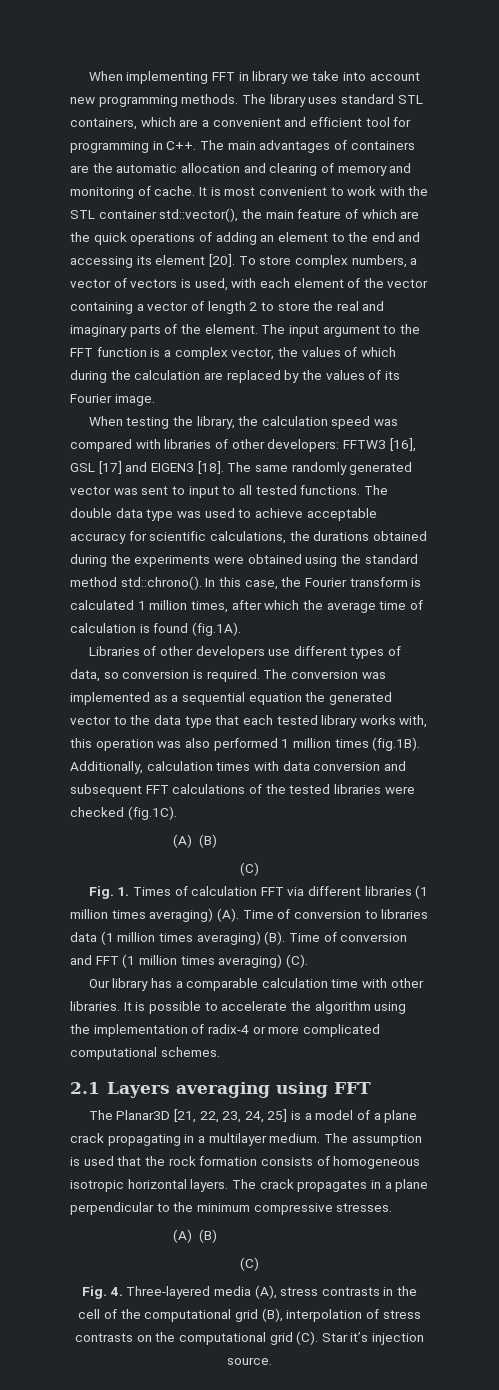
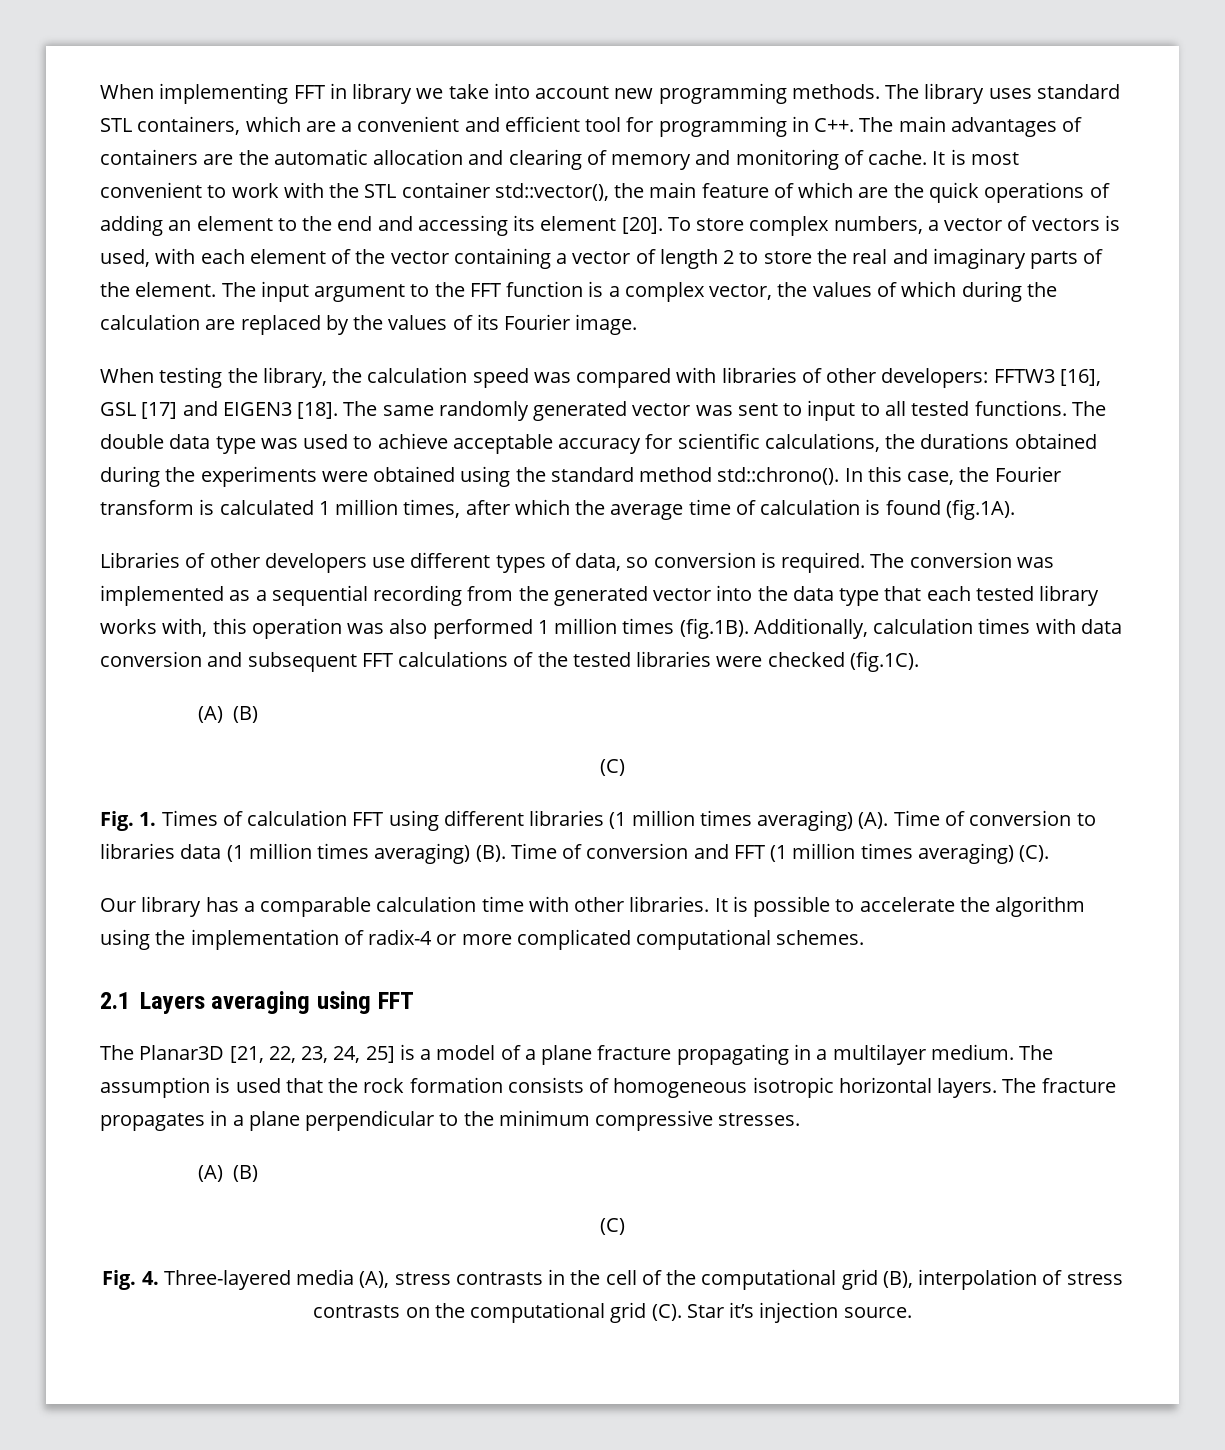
[248,693,302,705] equation -> [373,585,514,606] recording from
[113,716,127,725] to -> [716,585,753,601] into
[287,887,305,896] via -> [388,810,439,831] using
[70,1133,104,1143] crack -> [597,1045,672,1060] fracture
[259,1179,294,1189] crack -> [1041,1078,1116,1093] fracture

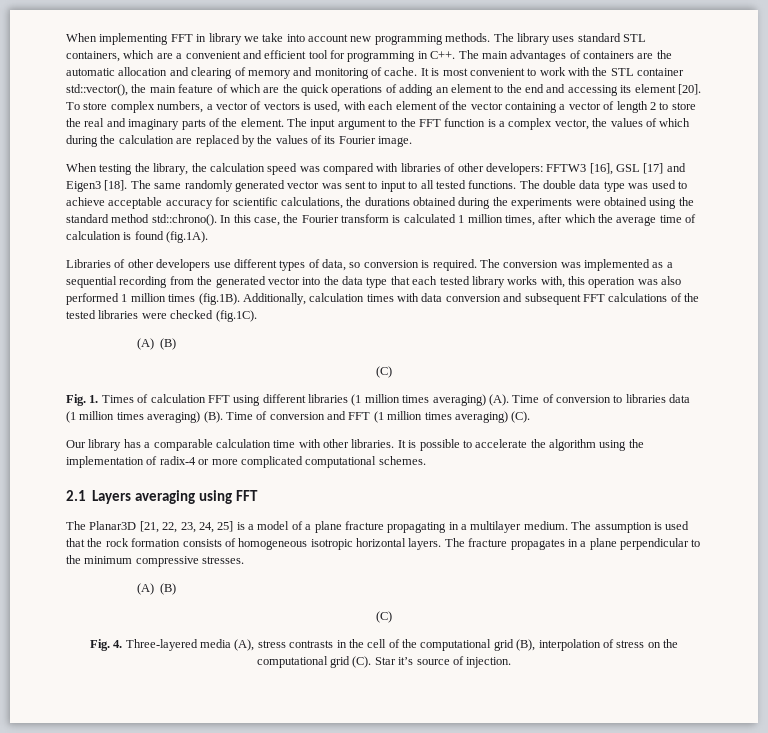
[222,402,292,416] EIGEN3 -> [66,181,101,192] Eigen3
[313,1305,401,1318] contrasts -> (645, 644) none
[759,1302,912,1323] injection source. -> [416,656,512,668] source of injection.

